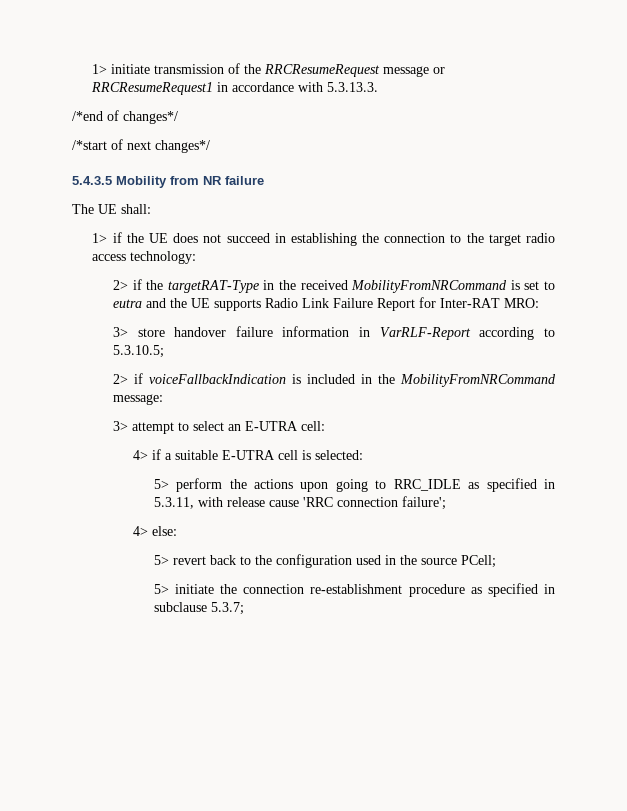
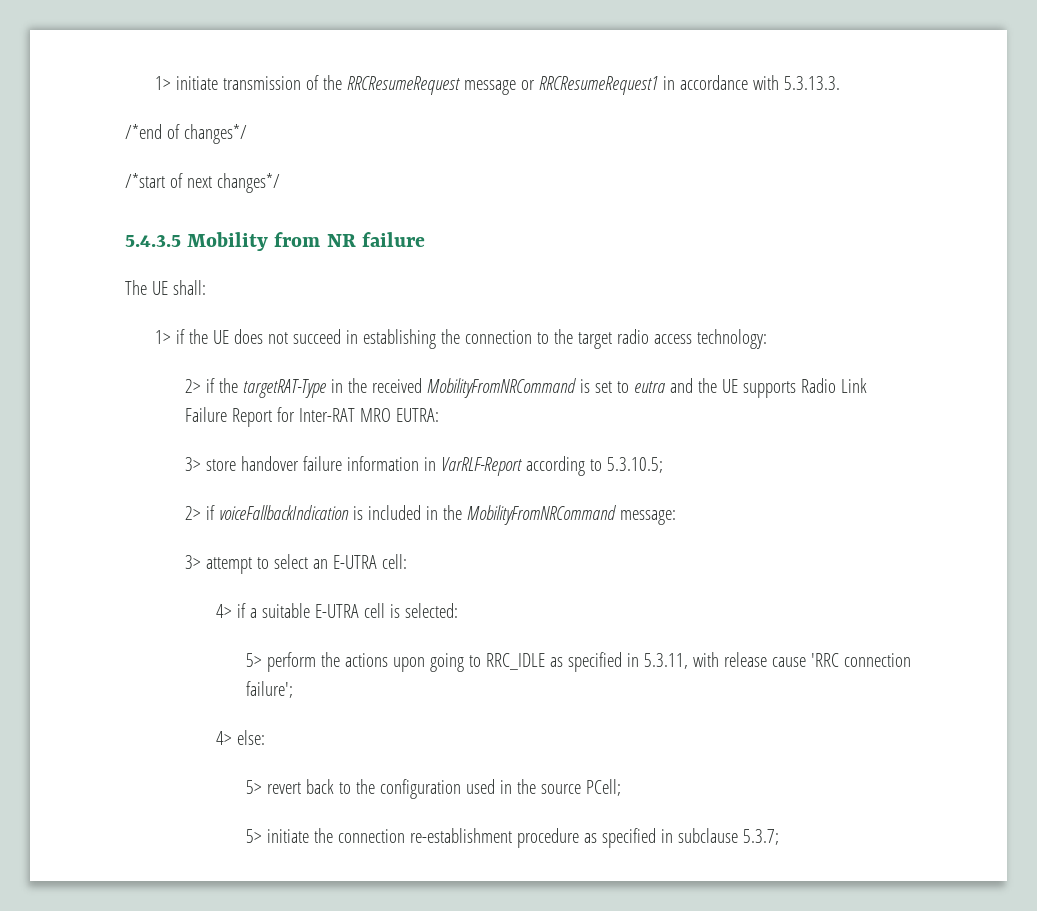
[503,298,539,308] MRO: -> [360,408,440,422] MRO EUTRA:

